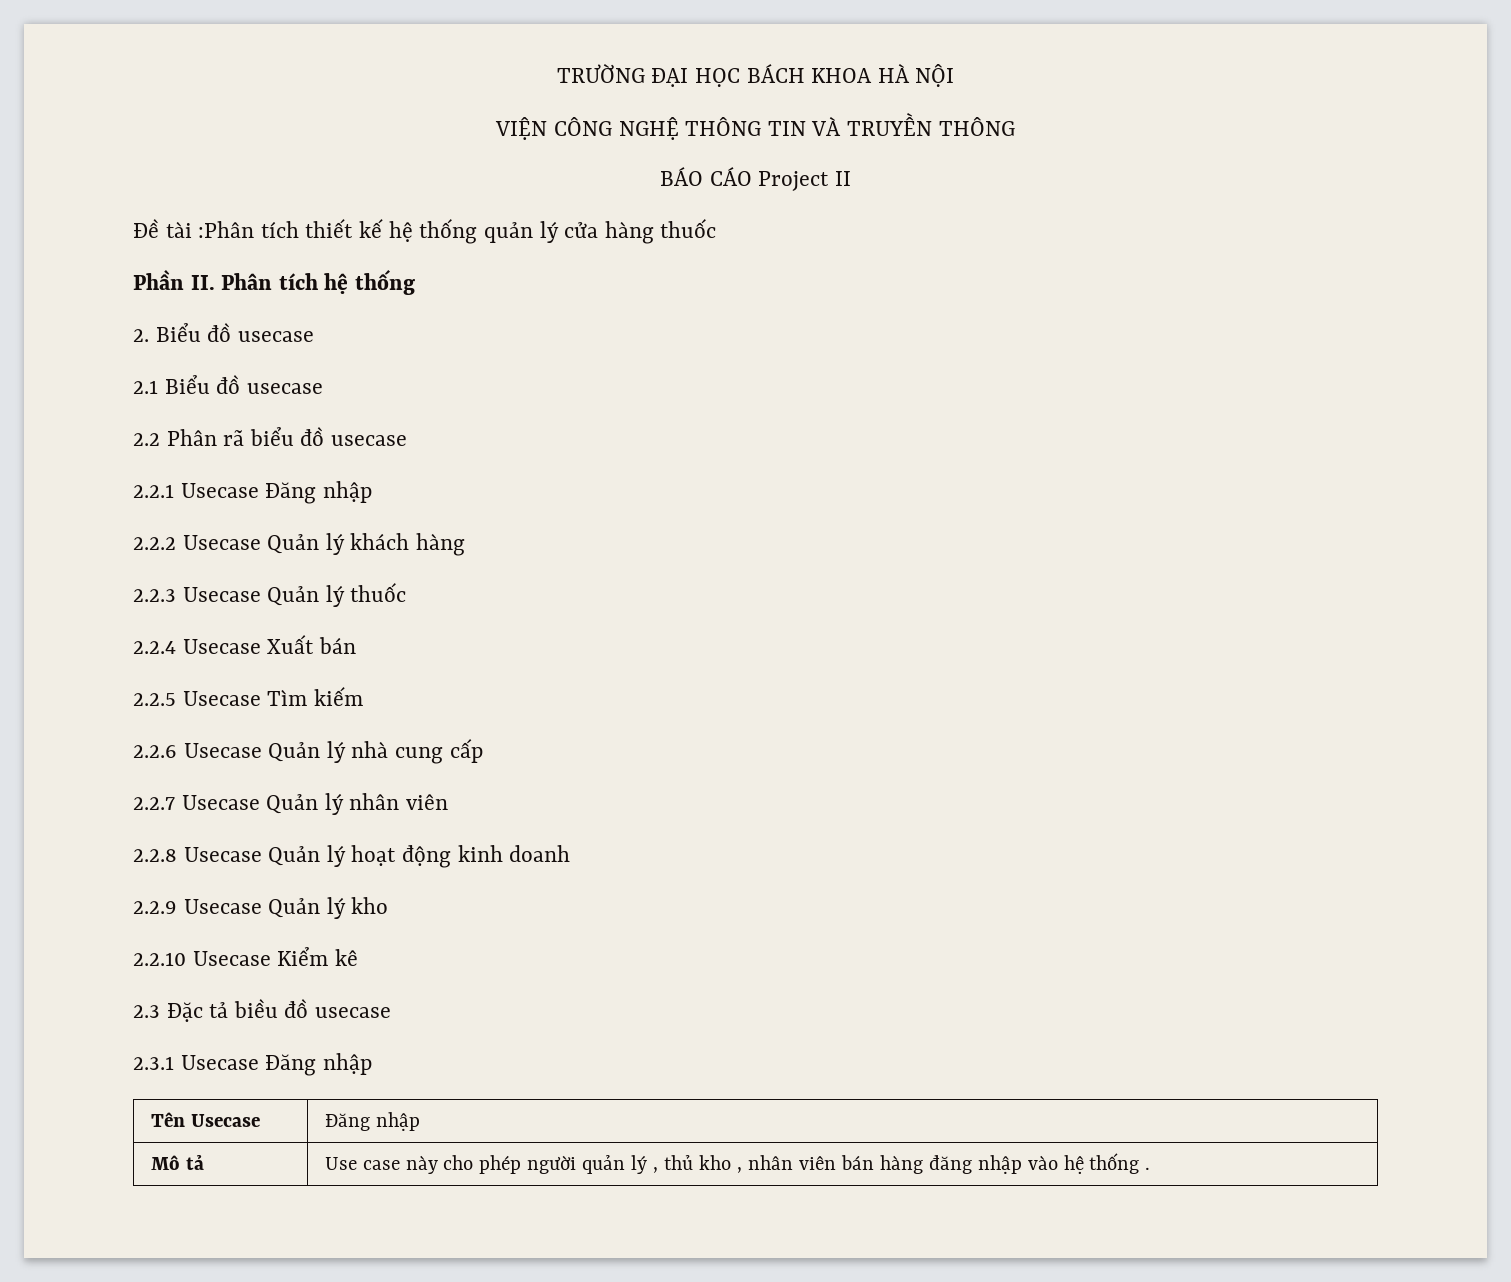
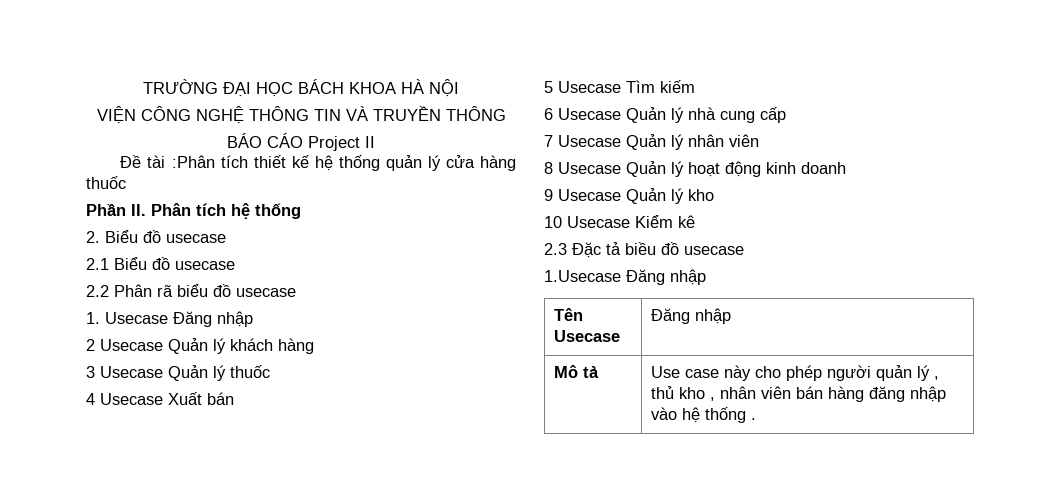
[133,481,372,504] [133,537,176,550] 2.2.1 Usecase Đăng nhập // 2.2.2 -> [86,311,253,327] [86,339,95,351] 1. Usecase Đăng nhập // 2
[133,589,176,602] 2.2.3 -> [86,366,95,378] 3
[133,641,176,654] 2.2.4 -> [86,393,95,405] 4
[133,693,176,706] 2.2.5 -> [544,81,553,93] 5
[133,745,177,758] 2.2.6 -> [544,108,553,120] 6
[133,797,175,810] 2.2.7 -> [544,135,553,147] 7
[133,849,177,862] 2.2.8 -> [544,162,553,174] 8
[133,901,177,914] 2.2.9 -> [544,189,553,201] 9
[133,952,186,966] 2.2.10 -> [544,216,562,228] 10
[133,1055,259,1070] 2.3.1 Usecase -> [544,270,621,282] 1.Usecase

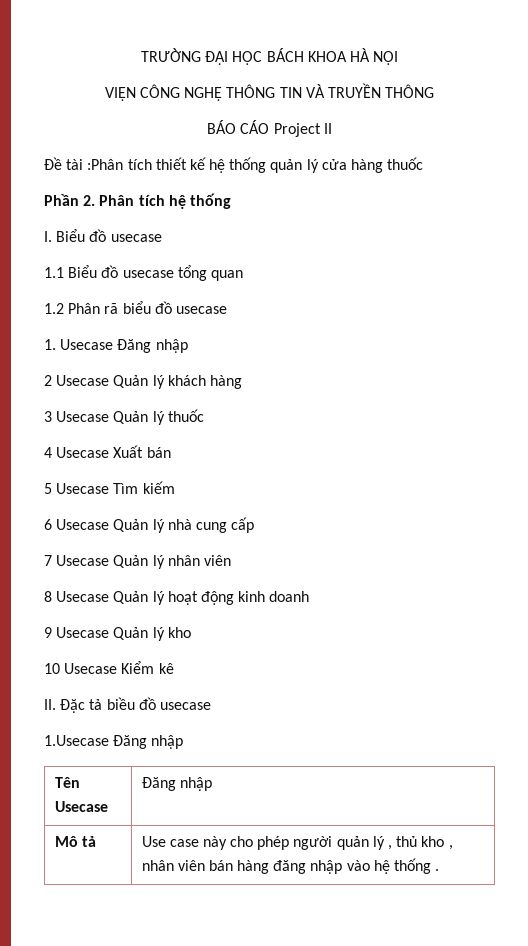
[131,204,146,216] II. -> [83,195,96,206] 2.
[86,230,226,243] [86,257,235,270] [86,285,109,297] 2. Biểu đồ usecase // 2.1 Biểu đồ usecase // 2.2 -> [44,229,162,242] [44,265,243,281] [44,303,64,314] I. Biểu đồ usecase // 1.1 Biểu đồ usecase tổng quan // 1.2
[544,243,567,255] 2.3 -> [44,699,56,710] II.

